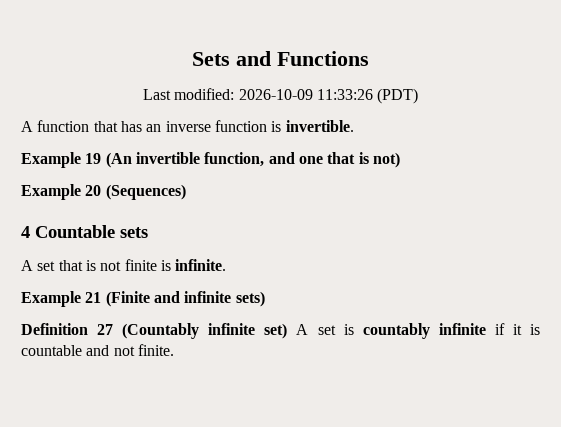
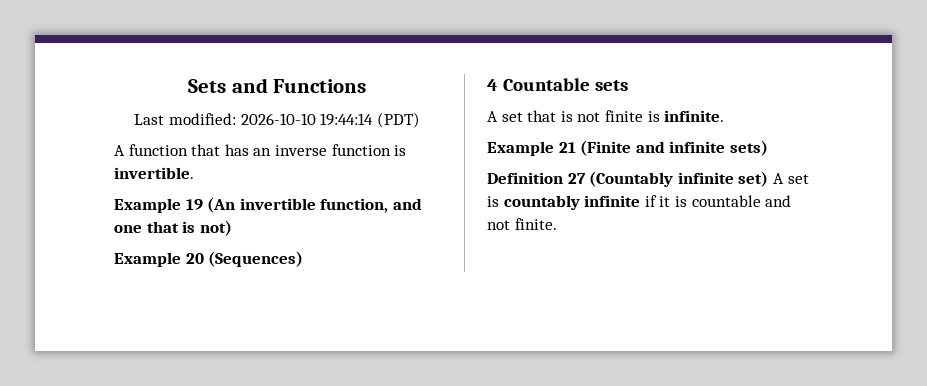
[238,89,373,100] 2026-10-09 11:33:26 -> [240,113,374,126] 2026-10-10 19:44:14

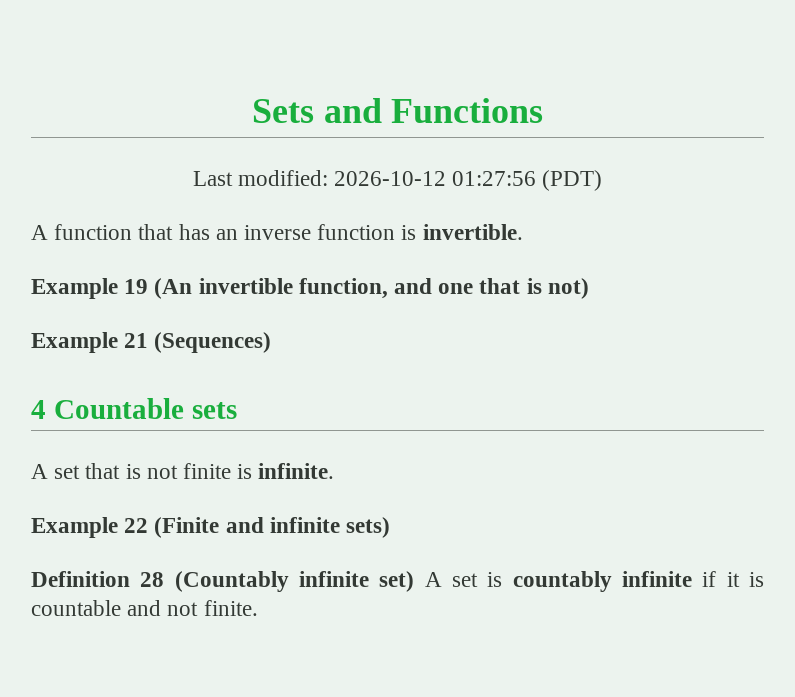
[240,113,374,126] 2026-10-10 19:44:14 -> [333,171,537,186] 2026-10-12 01:27:56
[185,253,204,264] 20 -> [124,333,149,348] 21
[558,142,576,153] 21 -> [124,518,149,533] 22
[567,173,586,184] 27 -> [140,572,165,587] 28

